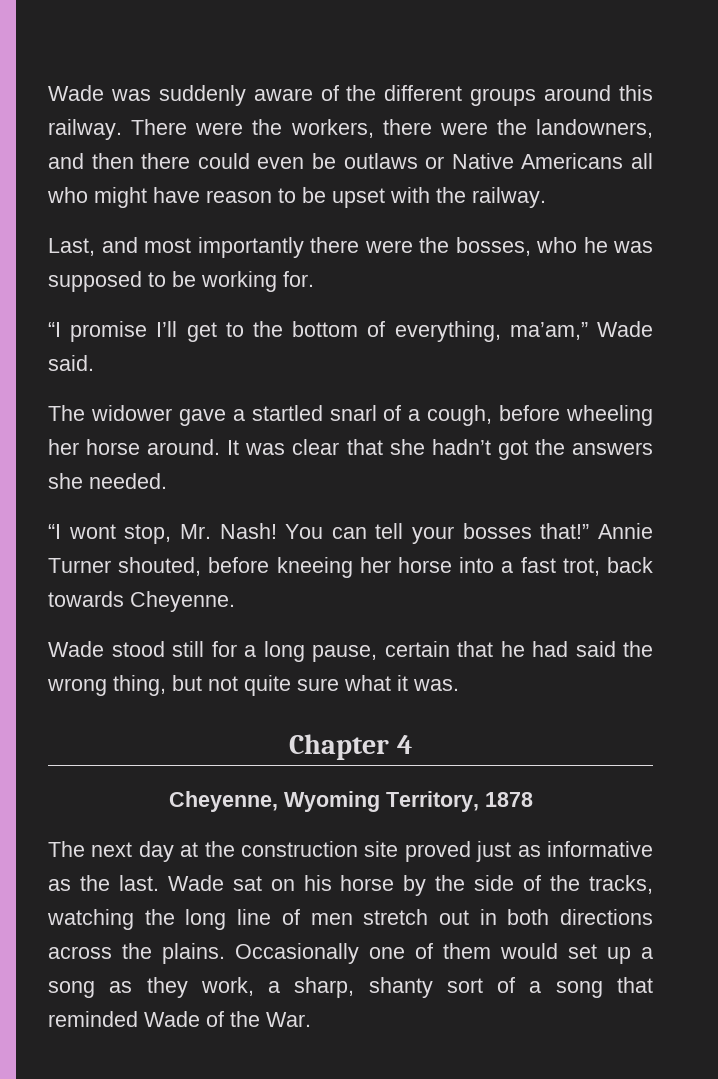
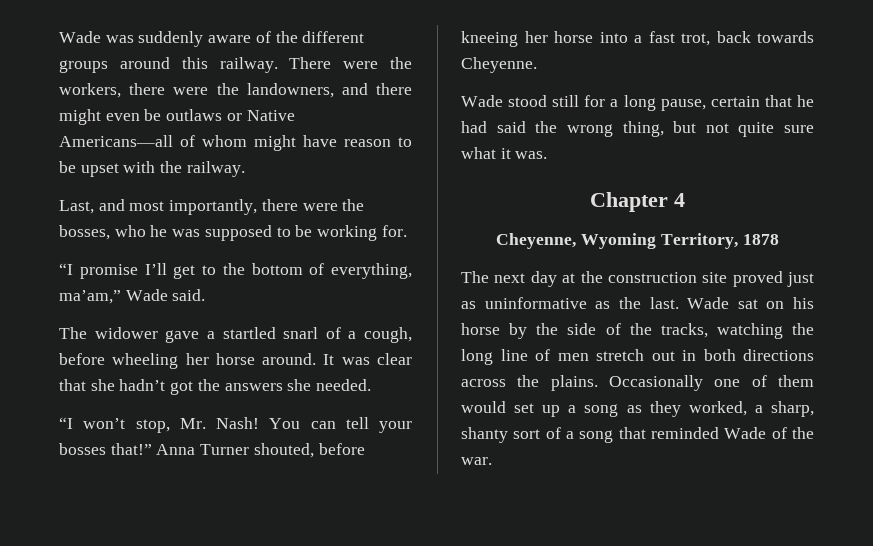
[91,153,250,169] then there could -> [376,83,412,95] [59,109,101,125] there might
[521,153,654,169] [47,187,88,203] Americans all who -> [59,135,247,147] Americans—all of whom
[197,237,304,258] importantly -> [169,199,258,215] importantly,
[68,524,116,539] wont -> [83,418,126,429] won’t
[597,523,653,539] Annie -> [156,444,196,455] Anna
[546,841,653,857] informative -> [484,297,587,309] uninformative
[200,977,254,996] work, -> [688,401,747,416] worked,
[266,1012,311,1027] War. -> [461,457,492,465] war.

